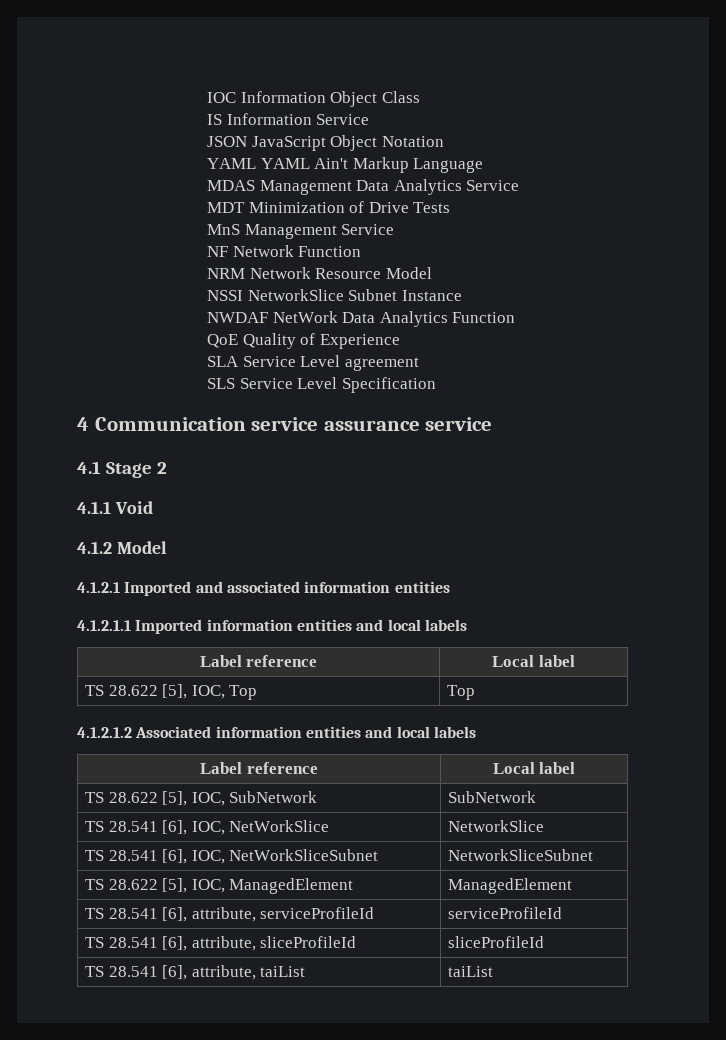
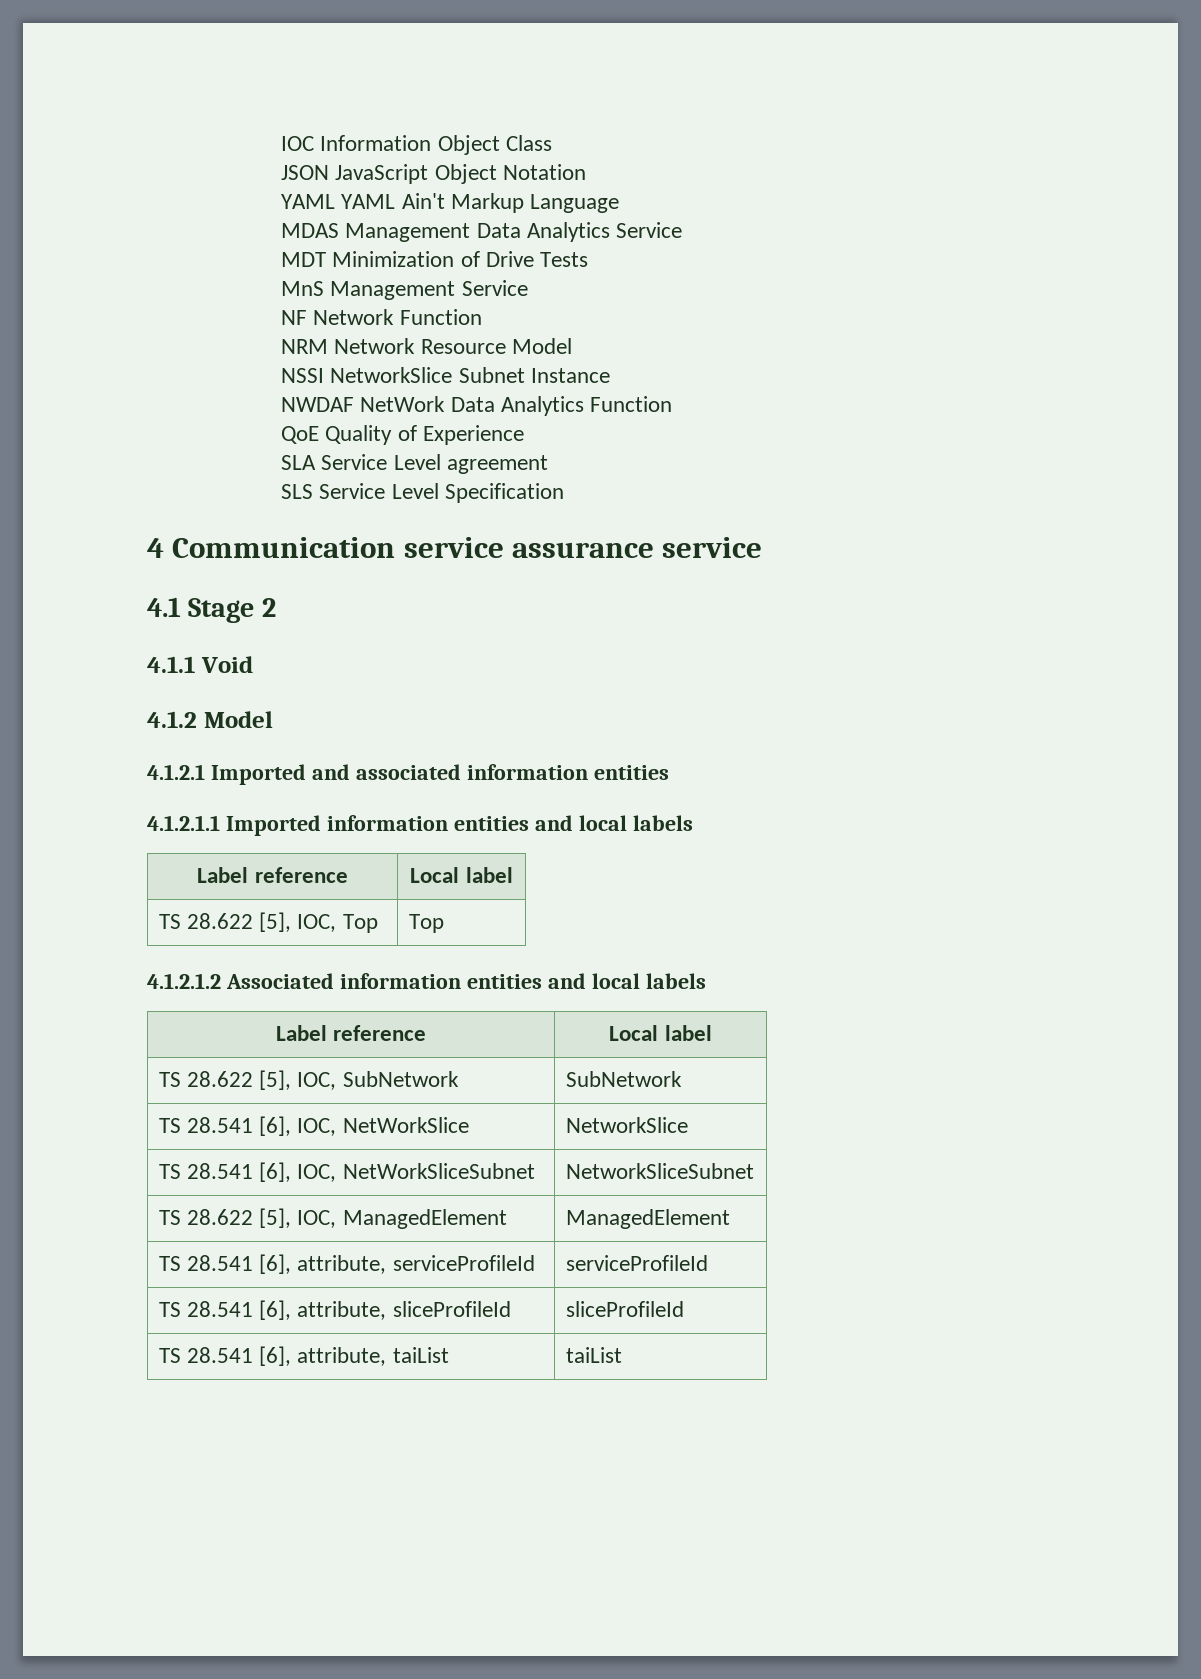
[206,113,370,125] // IS Information Service -> (552, 143) none

